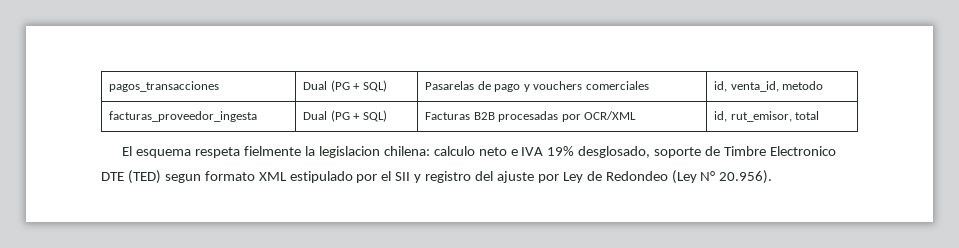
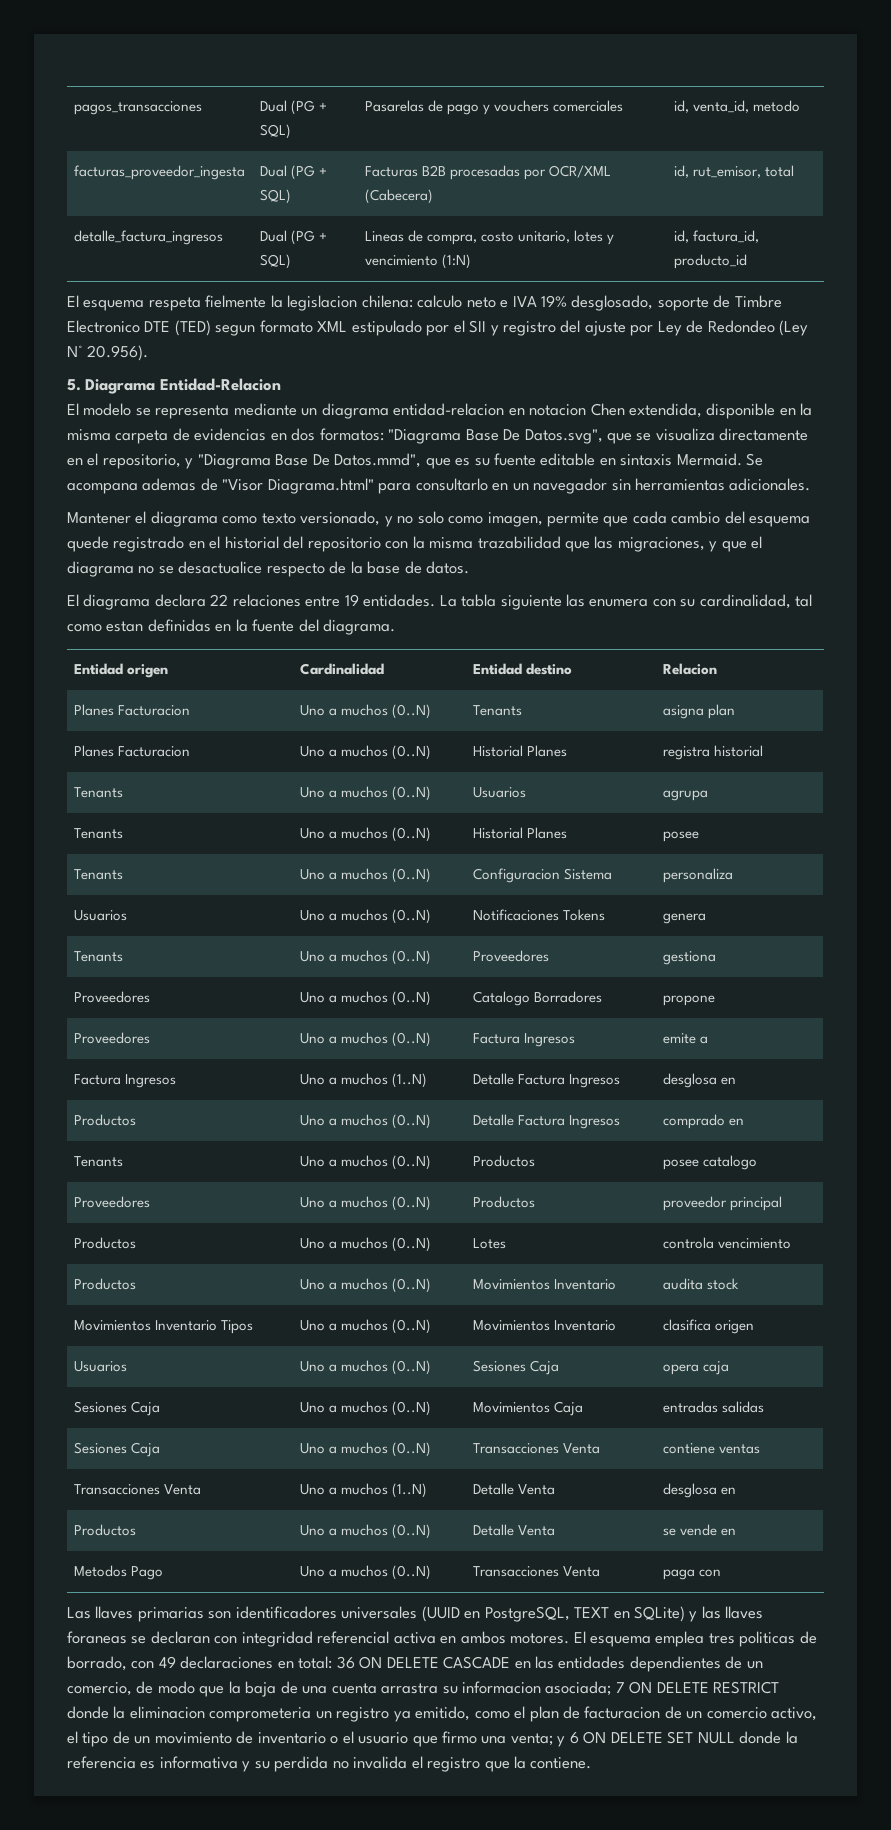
(637, 115) none -> [365,189,434,204] (Cabecera)
(820, 115) none -> [74,230,224,245] [260,230,328,245] [260,254,292,269] [365,230,615,245] [365,254,472,269] [674,230,760,243] [674,254,748,269] // detalle_factura_ingresos | Dual (PG + SQL) | Lineas de compra, costo unitario, lotes y vencimiento (1:N) | id, factura_id, producto_id
(773, 177) none -> [67,378,281,394] [67,403,813,419] [67,428,809,444] [67,453,764,469] [67,478,811,494] [67,511,811,527] [67,536,763,552] [67,561,470,577] [67,594,813,610] [67,619,396,635] [74,663,169,678] [300,663,385,675] [473,663,573,675] [663,663,718,675] [74,704,191,716] [300,704,432,719] [473,705,523,716] [663,704,736,719] [74,745,191,757] [300,745,432,760] [473,745,568,757] [663,745,764,760] [74,787,124,798] [300,786,432,801] [473,787,527,798] [663,790,709,801] [74,828,124,839] [300,827,432,842] [473,827,568,839] [663,831,700,842] [74,869,124,880] [300,868,432,883] [473,868,613,883] [663,868,734,883] [74,910,128,921] [300,909,432,924] [473,909,606,921] [663,913,707,924] [74,951,124,962] [300,950,432,965] [473,950,550,962] [663,951,717,965] [74,991,151,1003] [300,991,432,1006] [473,991,603,1006] [663,995,716,1006] [74,1032,151,1044] [300,1032,432,1047] [473,1033,576,1047] [663,1033,709,1044] [74,1074,177,1088] [300,1073,428,1088] [473,1073,621,1088] [663,1073,737,1088] [74,1114,137,1126] [300,1114,432,1129] [473,1114,621,1129] [663,1114,745,1129] [74,1156,124,1167] [300,1155,432,1170] [473,1155,536,1167] [663,1155,758,1170] [74,1196,151,1208] [300,1196,432,1211] [473,1196,536,1208] [663,1196,783,1211] [74,1237,137,1249] [300,1237,432,1252] [473,1238,507,1249] [663,1237,792,1249] [74,1278,137,1290] [300,1278,432,1293] [473,1279,617,1290] [663,1278,740,1290] [74,1320,254,1334] [300,1319,432,1334] [473,1320,617,1331] [663,1319,755,1334] [74,1361,128,1372] [300,1360,432,1375] [473,1360,560,1375] [663,1361,730,1375] [74,1401,161,1416] [300,1401,432,1416] [473,1401,584,1416] [663,1401,765,1413] [74,1442,161,1457] [300,1442,432,1457] [473,1443,601,1454] [663,1443,761,1454] [74,1484,202,1495] [300,1483,428,1498] [473,1483,556,1495] [663,1483,737,1498] [74,1524,137,1536] [300,1524,432,1539] [473,1524,556,1536] [663,1524,737,1536] [74,1565,164,1580] [300,1565,432,1580] [473,1566,601,1577] [663,1569,722,1580] [67,1606,764,1622] [67,1631,817,1647] [67,1656,763,1672] [67,1681,780,1697] [67,1706,818,1722] [67,1731,798,1747] [67,1756,592,1772] // 5. Diagrama Entidad-Relacion // El modelo se representa mediante un diagrama entidad-relacion en notacion Chen extendida, disponible en la misma carpeta de evidencias en dos formatos: "Diagrama Base De Datos.svg", que se visualiza directamente en el repositorio, y "Diagrama Base De Datos.mmd", que es su fuente editable en sintaxis Mermaid. Se acompana ademas de "Visor Diagrama.html" para consultarlo en un navegador sin herramientas adicionales. // Mantener el diagrama como texto versionado, y no solo como imagen, permite que cada cambio del esquema quede registrado en el historial del repositorio con la misma trazabilidad que las migraciones, y que el diagrama no se desactualice respecto de la base de datos. // El diagrama declara 22 relaciones entre 19 entidades. La tabla siguiente las enumera con su cardinalidad, tal como estan definidas en la fuente del diagrama. // Entidad origen | Cardinalidad | Entidad destino | Relacion // Planes Facturacion | Uno a muchos (0..N) | Tenants | asigna plan // Planes Facturacion | Uno a muchos (0..N) | Historial Planes | registra historial // Tenants | Uno a muchos (0..N) | Usuarios | agrupa // Tenants | Uno a muchos (0..N) | Historial Planes | posee // Tenants | Uno a muchos (0..N) | Configuracion Sistema | personaliza // Usuarios | Uno a muchos (0..N) | Notificaciones Tokens | genera // Tenants | Uno a muchos (0..N) | Proveedores | gestiona // Proveedores | Uno a muchos (0..N) | Catalogo Borradores | propone // Proveedores | Uno a muchos (0..N) | Factura Ingresos | emite a // Factura Ingresos | Uno a muchos (1..N) | Detalle Factura Ingresos | desglosa en // Productos | Uno a muchos (0..N) | Detalle Factura Ingresos | comprado en // Tenants | Uno a muchos (0..N) | Productos | posee catalogo // Proveedores | Uno a muchos (0..N) | Productos | proveedor principal // Productos | Uno a muchos (0..N) | Lotes | controla vencimiento // Productos | Uno a muchos (0..N) | Movimientos Inventario | audita stock // Movimientos Inventario Tipos | Uno a muchos (0..N) | Movimientos Inventario | clasifica origen // Usuarios | Uno a muchos (0..N) | Sesiones Caja | opera caja // Sesiones Caja | Uno a muchos (0..N) | Movimientos Caja | entradas salidas // Sesiones Caja | Uno a muchos (0..N) | Transacciones Venta | contiene ventas // Transacciones Venta | Uno a muchos (1..N) | Detalle Venta | desglosa en // Productos | Uno a muchos (0..N) | Detalle Venta | se vende en // Metodos Pago | Uno a muchos (0..N) | Transacciones Venta | paga con // Las llaves primarias son identificadores universales (UUID en PostgreSQL, TEXT en SQLite) y las llaves foraneas se declaran con integridad referencial activa en ambos motores. El esquema emplea tres politicas de borrado, con 49 declaraciones en total: 36 ON DELETE CASCADE en las entidades dependientes de un comercio, de modo que la baja de una cuenta arrastra su informacion asociada; 7 ON DELETE RESTRICT donde la eliminacion comprometeria un registro ya emitido, como el plan de facturacion de un comercio activo, el tipo de un movimiento de inventario o el usuario que firmo una venta; y 6 ON DELETE SET NULL donde la referencia es informativa y su perdida no invalida el registro que la contiene.

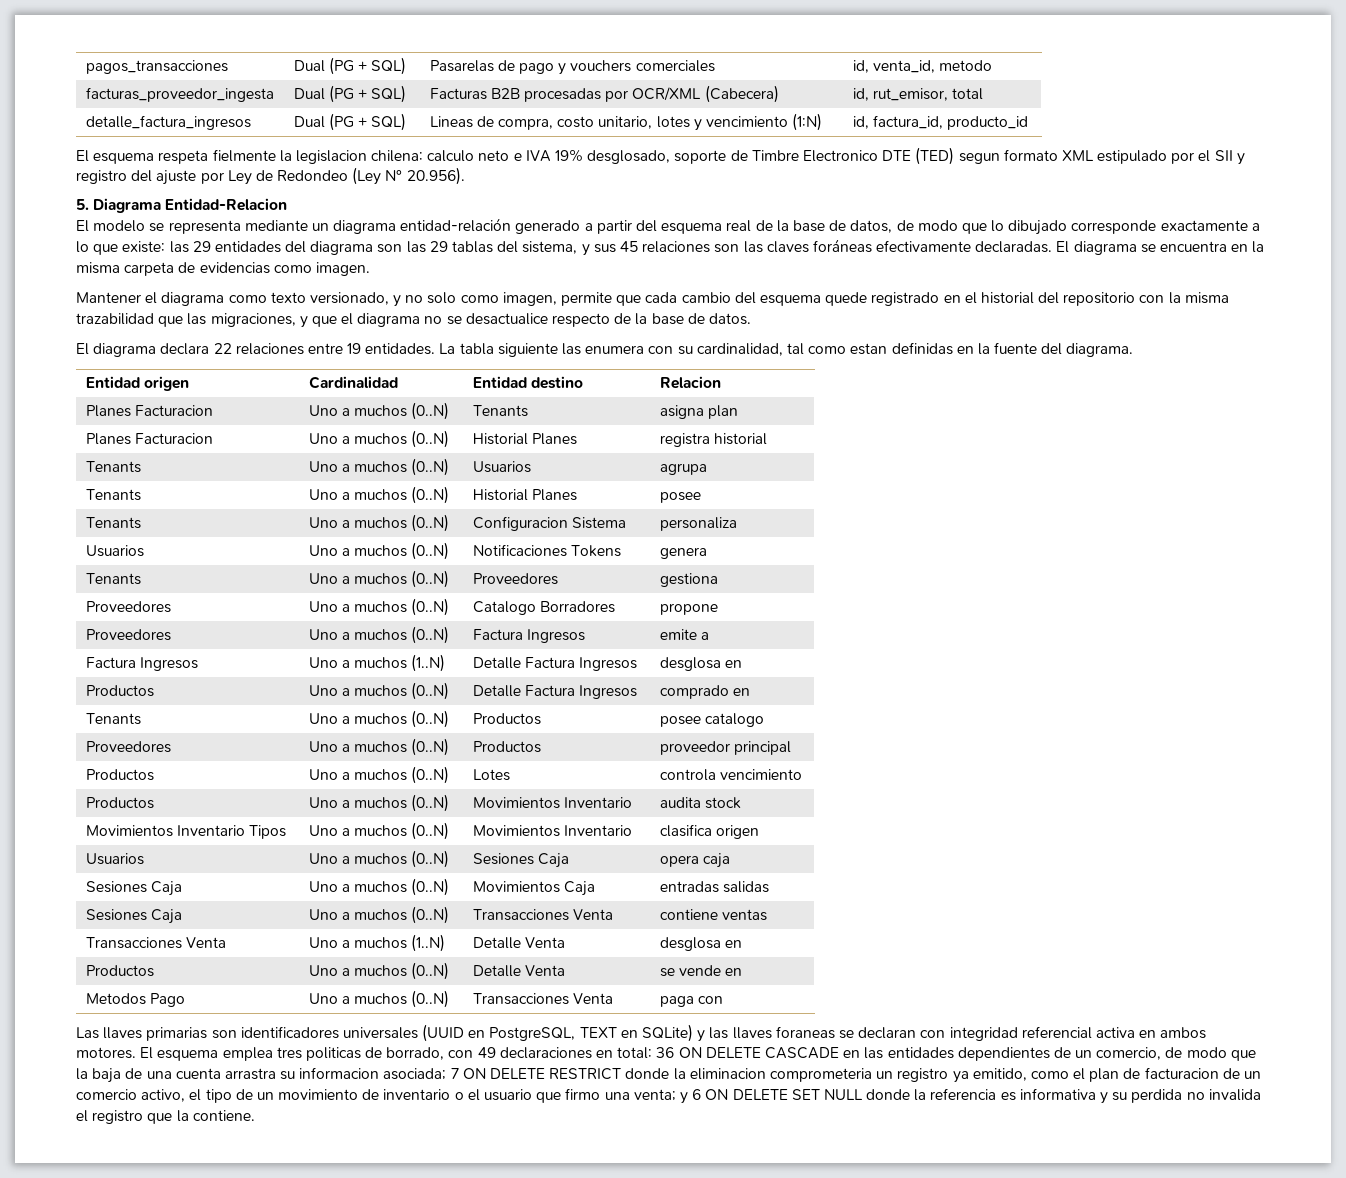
[393,403,776,419] entidad-relacion en notacion Chen extendida, disponible -> [400,218,1260,235] [76,239,1227,256] entidad-relación generado a partir del esquema real de la base de datos, de modo que lo dibujado corresponde exactamente a lo que existe: las 29 entidades del diagrama son las 29 tablas del sistema, y sus 45 relaciones son las claves foráneas efectivamente declaradas. El diagrama se encuentra
[270,428,809,444] [67,453,764,469] [67,478,811,494] en dos formatos: "Diagrama Base De Datos.svg", que se visualiza directamente en el repositorio, y "Diagrama Base De Datos.mmd", que es su fuente editable en sintaxis Mermaid. Se acompana ademas de "Visor Diagrama.html" para consultarlo en un navegador sin herramientas adicionales. -> [273,262,370,276] como imagen.

